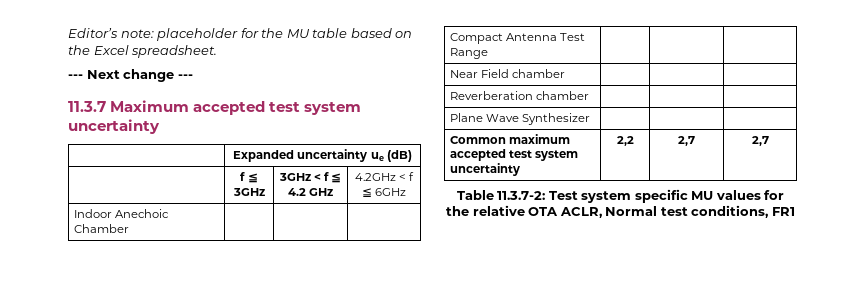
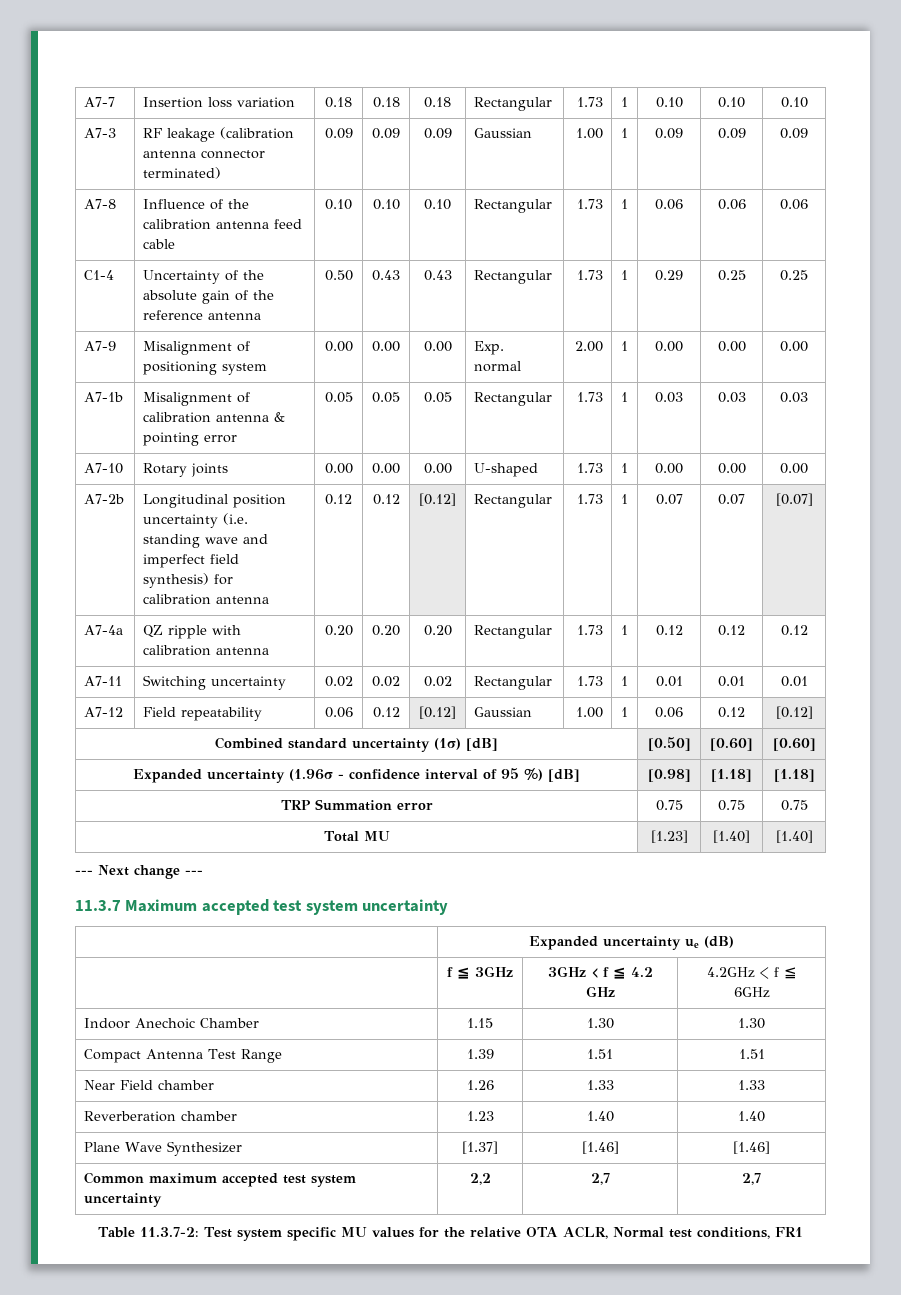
[68,28,413,41] [68,45,218,58] Editor’s note: placeholder for the MU table based on the Excel spreadsheet. -> [84,97,116,107] [143,97,296,108] [325,97,352,108] [372,97,400,108] [424,97,451,108] [474,97,553,111] [576,97,603,107] [621,97,628,107] [655,97,683,108] [718,97,745,108] [780,97,808,108] [84,128,117,138] [143,127,295,142] [143,150,266,159] [143,167,222,179] [324,128,353,139] [372,128,400,139] [423,128,452,139] [474,128,533,138] [575,128,603,139] [621,128,628,138] [655,128,683,139] [717,128,746,139] [780,128,808,139] [84,199,117,209] [143,199,250,210] [143,219,303,230] [143,239,176,249] [325,199,352,210] [372,199,400,210] [424,199,451,210] [474,199,553,213] [576,199,603,209] [621,199,628,209] [655,199,683,210] [717,199,746,210] [780,199,808,210] [84,270,115,280] [143,270,265,284] [143,290,275,304] [143,310,262,320] [324,270,353,281] [372,270,400,281] [423,270,452,281] [474,270,553,284] [576,270,603,280] [621,270,628,280] [655,270,683,281] [717,270,746,281] [780,270,808,281] [84,341,117,351] [143,341,251,355] [143,361,268,375] [324,341,353,352] [372,341,400,352] [423,341,452,352] [474,341,505,355] [474,361,522,372] [574,341,603,352] [621,341,628,351] [655,341,683,352] [717,341,746,352] [780,341,808,352] [84,392,124,402] [143,392,251,406] [143,412,286,423] [143,432,238,446] [324,392,353,403] [372,392,400,403] [423,392,452,403] [474,392,553,406] [576,392,603,402] [621,392,628,402] [655,392,683,403] [717,392,746,403] [780,392,808,403] [84,463,124,474] [143,463,229,477] [324,463,353,474] [372,463,400,474] [423,463,452,474] [474,463,539,477] [576,463,603,473] [621,463,628,473] [655,463,683,474] [717,463,746,474] [780,463,808,474] [84,494,125,504] [143,494,287,508] [143,513,249,528] [143,534,269,548] [143,554,240,568] [143,573,234,588] [143,594,270,605] [325,494,352,505] [372,494,400,505] [419,493,456,506] [474,494,553,508] [576,494,603,504] [621,494,628,504] [655,494,683,505] [718,494,745,505] [775,493,813,506] [84,625,124,635] [143,625,242,639] [143,645,270,656] [324,625,353,636] [372,625,400,636] [423,625,452,636] [474,625,553,639] [576,625,603,635] [621,625,628,635] [655,625,683,636] [718,625,745,636] [780,625,808,636] [84,676,123,686] [143,675,287,690] [324,676,353,687] [372,676,400,687] [423,676,452,687] [474,676,553,690] [576,676,603,686] [621,676,628,686] [655,676,683,687] [718,676,745,687] [780,676,808,687] [84,707,124,717] [143,707,263,721] [324,707,353,718] [372,707,400,718] [419,706,456,719] [474,707,533,717] [575,707,603,718] [621,707,628,717] [655,707,683,718] [718,707,745,718] [775,706,813,719] [214,737,498,752] [647,737,691,751] [710,738,753,751] [772,738,816,751] [132,768,580,783] [647,769,691,782] [711,769,752,782] [773,769,815,782] [280,799,433,811] [655,800,683,811] [718,800,745,811] [780,800,808,811] [323,831,390,842] [650,830,688,843] [713,830,750,843] [775,830,813,843] A7-7 | Insertion loss variation | 0.18 | 0.18 | 0.18 | Rectangular | 1.73 | 1 | 0.10 | 0.10 | 0.10 // A7-3 | RF leakage (calibration antenna connector terminated) | 0.09 | 0.09 | 0.09 | Gaussian | 1.00 | 1 | 0.09 | 0.09 | 0.09 // A7-8 | Influence of the calibration antenna feed cable | 0.10 | 0.10 | 0.10 | Rectangular | 1.73 | 1 | 0.06 | 0.06 | 0.06 // C1-4 | Uncertainty of the absolute gain of the reference antenna | 0.50 | 0.43 | 0.43 | Rectangular | 1.73 | 1 | 0.29 | 0.25 | 0.25 // A7-9 | Misalignment of positioning system | 0.00 | 0.00 | 0.00 | Exp. normal | 2.00 | 1 | 0.00 | 0.00 | 0.00 // A7-1b | Misalignment of calibration antenna & pointing error | 0.05 | 0.05 | 0.05 | Rectangular | 1.73 | 1 | 0.03 | 0.03 | 0.03 // A7-10 | Rotary joints | 0.00 | 0.00 | 0.00 | U-shaped | 1.73 | 1 | 0.00 | 0.00 | 0.00 // A7-2b | Longitudinal position uncertainty (i.e. standing wave and imperfect field synthesis) for calibration antenna | 0.12 | 0.12 | [0.12] | Rectangular | 1.73 | 1 | 0.07 | 0.07 | [0.07] // A7-4a | QZ ripple with calibration antenna | 0.20 | 0.20 | 0.20 | Rectangular | 1.73 | 1 | 0.12 | 0.12 | 0.12 // A7-11 | Switching uncertainty | 0.02 | 0.02 | 0.02 | Rectangular | 1.73 | 1 | 0.01 | 0.01 | 0.01 // A7-12 | Field repeatability | 0.06 | 0.12 | [0.12] | Gaussian | 1.00 | 1 | 0.06 | 0.12 | [0.12] // Combined standard uncertainty (1σ) [dB] | [0.50] | [0.60] | [0.60] // Expanded uncertainty (1.96σ - confidence interval of 95 %) [dB] | [0.98] | [1.18] | [1.18] // TRP Summation error | 0.75 | 0.75 | 0.75 // Total MU | [1.23] | [1.40] | [1.40]
(129, 228) | | -> [467,1018,494,1028] [586,1018,614,1029] [738,1018,765,1029] 1.15 | 1.30 | 1.30
(488, 53) | | -> [466,1049,494,1059] [587,1049,613,1059] [738,1049,765,1059] 1.39 | 1.51 | 1.51
(566, 73) | | -> [466,1080,494,1090] [586,1080,614,1090] [738,1080,765,1090] 1.26 | 1.33 | 1.33
(589, 95) | | -> [466,1111,494,1121] [586,1111,614,1122] [738,1111,765,1122] 1.23 | 1.40 | 1.40
(591, 119) | | -> [462,1141,499,1154] [581,1141,619,1154] [733,1141,770,1154] [1.37] | [1.46] | [1.46]

